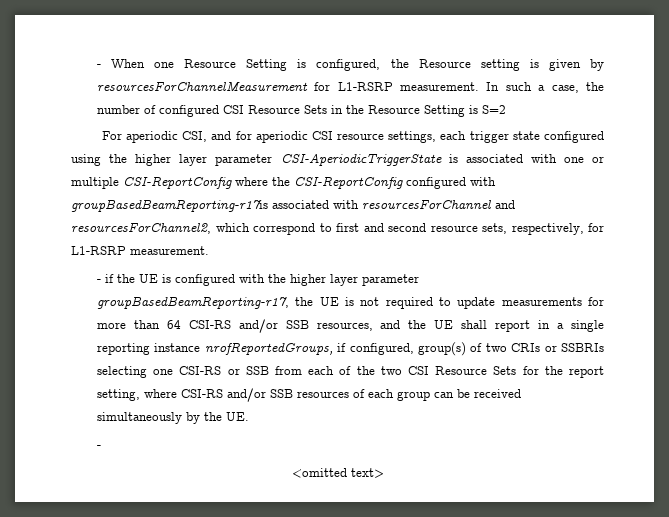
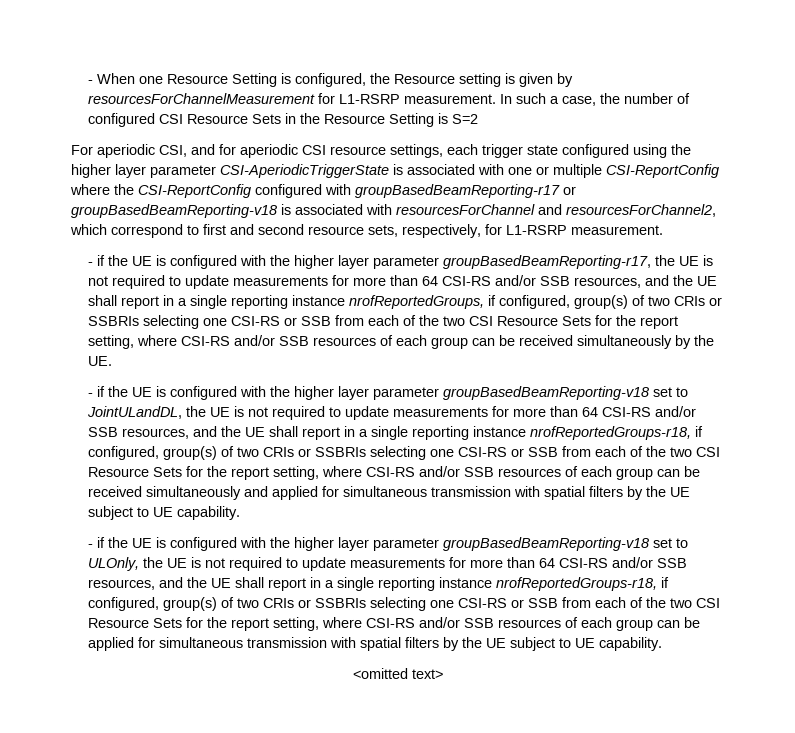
[71,199,268,212] groupBasedBeamReporting-r17is -> [355,184,576,198] [71,204,291,218] groupBasedBeamReporting-r17 or groupBasedBeamReporting-v18 is
(101, 447) none -> [97,386,689,400] [87,406,697,420] [88,426,704,440] [88,446,721,460] [88,466,701,480] [88,486,691,500] [88,506,241,520] [88,537,689,551] [88,557,688,571] [88,577,670,591] [88,597,721,611] [88,617,701,631] [88,637,663,651] if the UE is configured with the higher layer parameter groupBasedBeamReporting-v18 set to JointULandDL, the UE is not required to update measurements for more than 64 CSI-RS and/or SSB resources, and the UE shall report in a single reporting instance nrofReportedGroups-r18, if configured, group(s) of two CRIs or SSBRIs selecting one CSI-RS or SSB from each of the two CSI Resource Sets for the report setting, where CSI-RS and/or SSB resources of each group can be received simultaneously and applied for simultaneous transmission with spatial filters by the UE subject to UE capability. // - if the UE is configured with the higher layer parameter groupBasedBeamReporting-v18 set to ULOnly, the UE is not required to update measurements for more than 64 CSI-RS and/or SSB resources, and the UE shall report in a single reporting instance nrofReportedGroups-r18, if configured, group(s) of two CRIs or SSBRIs selecting one CSI-RS or SSB from each of the two CSI Resource Sets for the report setting, where CSI-RS and/or SSB resources of each group can be applied for simultaneous transmission with spatial filters by the UE subject to UE capability.

